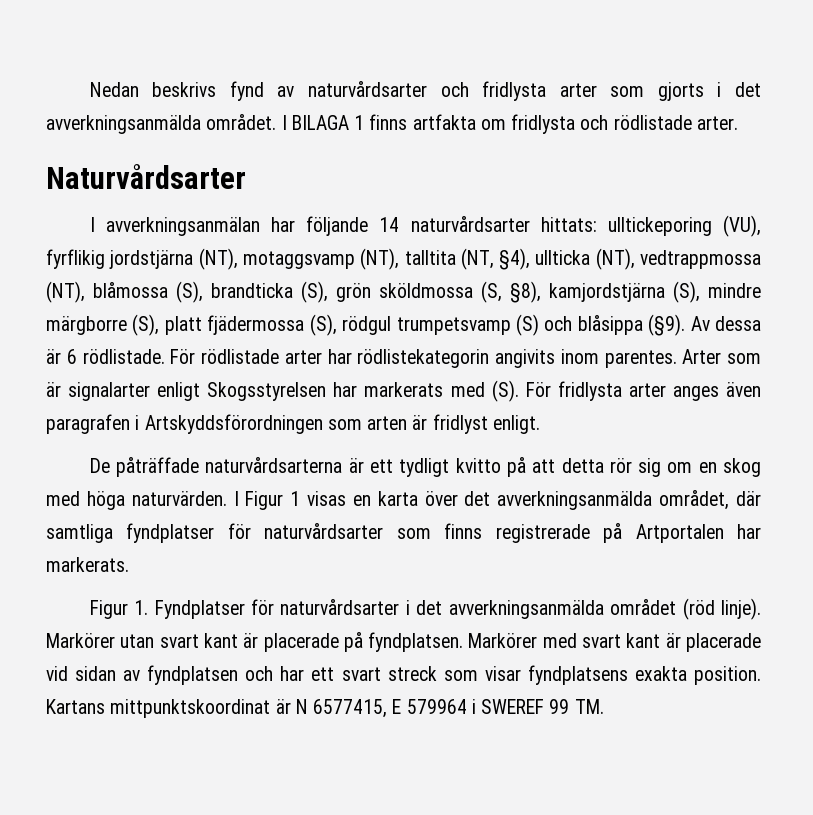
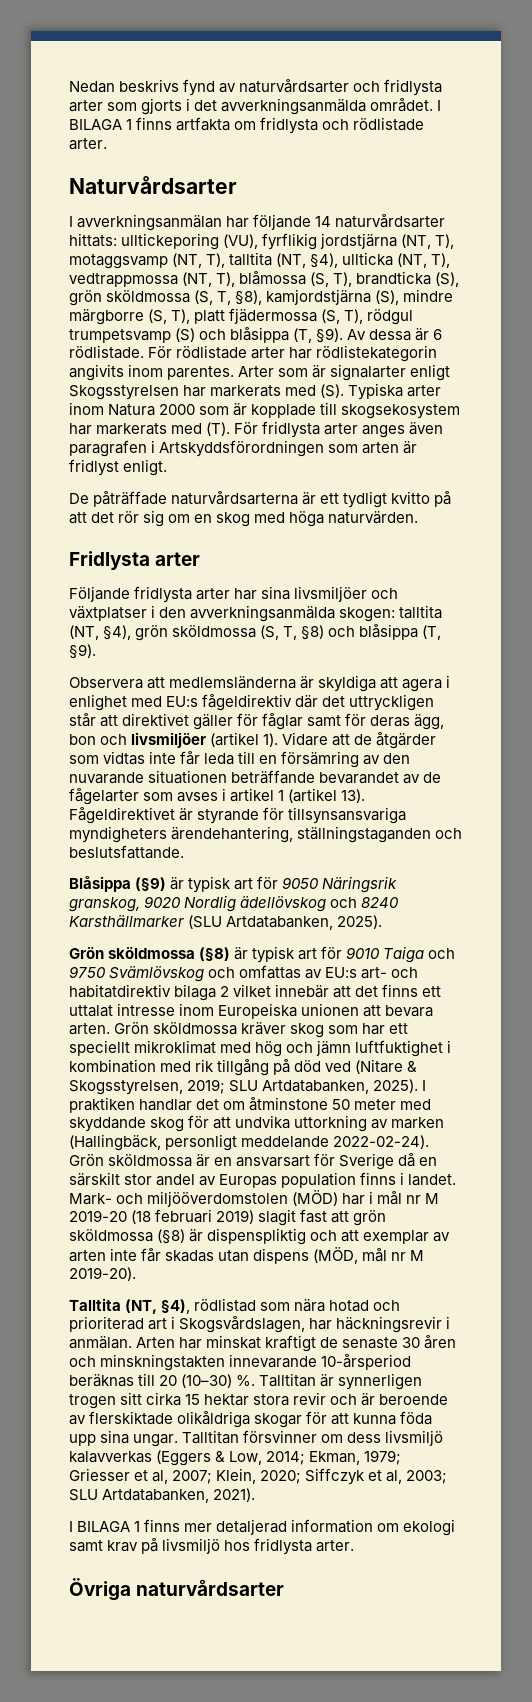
[198,248,761,270] [46,281,203,303] (NT), motaggsvamp (NT), talltita (NT, §4), ullticka (NT), vedtrappmossa (NT), blåmossa (S), -> [401,234,455,249] [69,252,451,269] [69,271,353,287] (NT, T), motaggsvamp (NT, T), talltita (NT, §4), ullticka (NT, T), vedtrappmossa (NT, T), blåmossa (S, T),
(502, 292) none -> [217,291,232,305] T,
[132,314,337,336] (S), platt fjädermossa (S), -> [148,308,364,324] (S, T), platt fjädermossa (S, T),
[648,314,686,336] (§9). -> [293,328,344,343] (T, §9).
(519, 391) none -> [348,383,442,400] [69,402,461,419] [69,422,231,436] Typiska arter inom Natura 2000 som är kopplade till skogsekosystem har markerats med (T).
[561,458,604,473] detta -> [91,512,115,523] det
[233,490,761,510] [46,523,762,543] [46,557,129,572] [89,598,762,620] [46,632,761,652] [46,665,762,685] [46,699,604,718] I Figur 1 visas en karta över det avverkningsanmälda området, där samtliga fyndplatser för naturvårdsarter som finns registrerade på Artportalen har markerats. // Figur 1. Fyndplatser för naturvårdsarter i det avverkningsanmälda området (röd linje). Markörer utan svart kant är placerade på fyndplatsen. Markörer med svart kant är placerade vid sidan av fyndplatsen och har ett svart streck som visar fyndplatsens exakta position. Kartans mittpunktskoordinat är N 6577415, E 579964 i SWEREF 99 TM. -> [69,551,201,570] [69,586,399,603] [69,605,443,622] [69,624,442,641] [69,644,96,659] [69,675,451,692] [69,694,435,711] [69,713,445,730] [69,732,437,749] [69,751,411,768] [69,770,442,784] [69,788,366,805] [69,807,407,824] [69,826,463,843] [69,845,184,859] [69,876,398,893] [69,895,400,912] [69,915,383,930] [69,946,456,963] [69,965,419,982] [69,984,442,1001] [69,1003,434,1019] [69,1022,409,1038] [69,1040,452,1057] [69,1059,418,1076] [69,1079,427,1095] [69,1097,432,1113] [69,1115,445,1132] [69,1134,430,1151] [69,1153,438,1170] [69,1172,457,1188] [69,1190,440,1207] [69,1209,387,1226] [69,1228,451,1245] [69,1247,425,1264] [69,1267,136,1281] [69,1298,401,1314] [69,1316,451,1333] [69,1335,457,1352] [69,1354,412,1371] [69,1373,423,1390] [69,1392,449,1409] [69,1411,433,1428] [69,1430,444,1447] [69,1450,402,1466] [69,1468,448,1485] [69,1488,256,1503] [69,1519,456,1536] [69,1538,355,1555] [69,1578,285,1601] // Fridlysta arter // Följande fridlysta arter har sina livsmiljöer och växtplatser i den avverkningsanmälda skogen: talltita (NT, §4), grön sköldmossa (S, T, §8) och blåsippa (T, §9). // Observera att medlemsländerna är skyldiga att agera i enlighet med EU:s fågeldirektiv där det uttryckligen står att direktivet gäller för fåglar samt för deras ägg, bon och livsmiljöer (artikel 1). Vidare att de åtgärder som vidtas inte får leda till en försämring av den nuvarande situationen beträffande bevarandet av de fågelarter som avses i artikel 1 (artikel 13). Fågeldirektivet är styrande för tillsynsansvariga myndigheters ärendehantering, ställningstaganden och beslutsfattande. // Blåsippa (§9) är typisk art för 9050 Näringsrik granskog, 9020 Nordlig ädellövskog och 8240 Karsthällmarker (SLU Artdatabanken, 2025). // Grön sköldmossa (§8) är typisk art för 9010 Taiga och 9750 Svämlövskog och omfattas av EU:s art- och habitatdirektiv bilaga 2 vilket innebär att det finns ett uttalat intresse inom Europeiska unionen att bevara arten. Grön sköldmossa kräver skog som har ett speciellt mikroklimat med hög och jämn luftfuktighet i kombination med rik tillgång på död ved (Nitare & Skogsstyrelsen, 2019; SLU Artdatabanken, 2025). I praktiken handlar det om åtminstone 50 meter med skyddande skog för att undvika uttorkning av marken (Hallingbäck, personligt meddelande 2022-02-24). Grön sköldmossa är en ansvarsart för Sverige då en särskilt stor andel av Europas population finns i landet. Mark- och miljööverdomstolen (MÖD) har i mål nr M 2019-20 (18 februari 2019) slagit fast att grön sköldmossa (§8) är dispenspliktig och att exemplar av arten inte får skadas utan dispens (MÖD, mål nr M 2019-20). // Talltita (NT, §4), rödlistad som nära hotad och prioriterad art i Skogsvårdslagen, har häckningsrevir i anmälan. Arten har minskat kraftigt de senaste 30 åren och minskningstakten innevarande 10-årsperiod beräknas till 20 (10–30) %. Talltitan är synnerligen trogen sitt cirka 15 hektar stora revir och är beroende av flerskiktade olikåldriga skogar för att kunna föda upp sina ungar. Talltitan försvinner om dess livsmiljö kalavverkas (Eggers & Low, 2014; Ekman, 1979; Griesser et al, 2007; Klein, 2020; Siffczyk et al, 2003; SLU Artdatabanken, 2021). // I BILAGA 1 finns mer detaljerad information om ekologi samt krav på livsmiljö hos fridlysta arter. // Övriga naturvårdsarter

